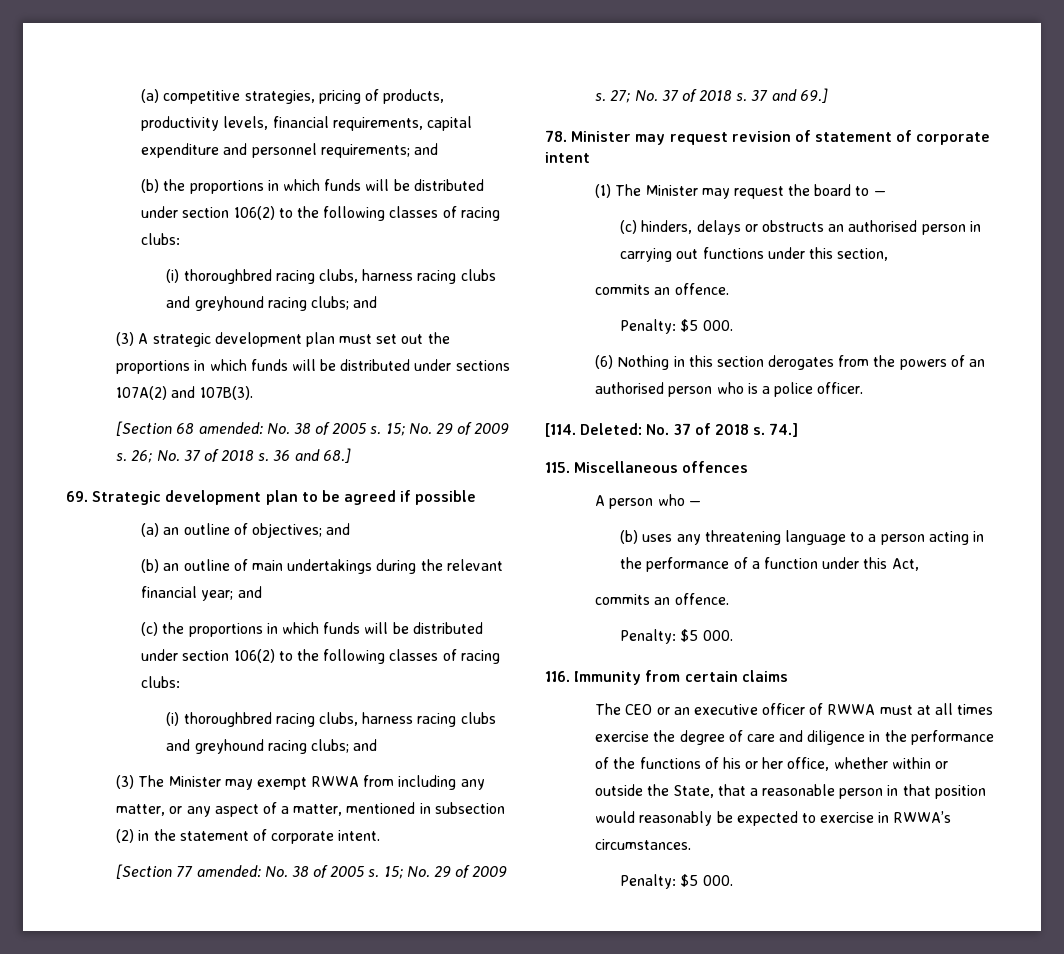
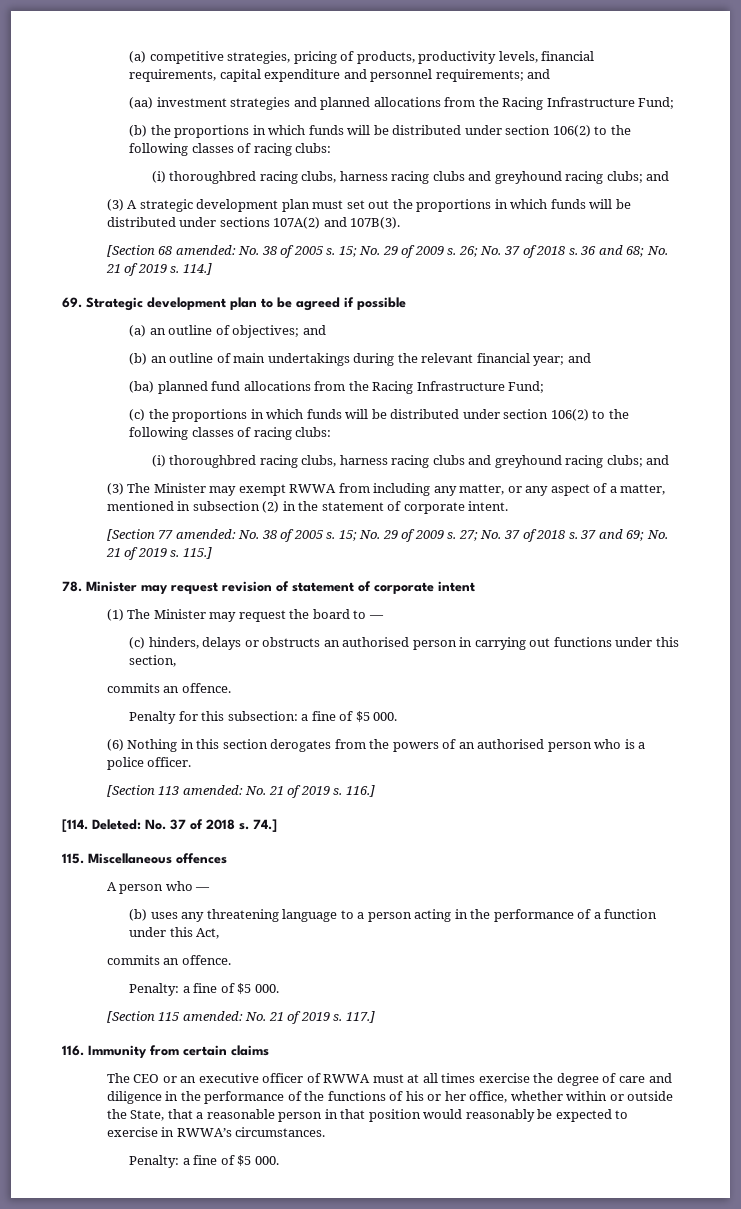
(439, 149) none -> [129,97,675,110] // (aa) investment strategies and planned allocations from the Racing Infrastructure Fund;
[322,448,351,463] 68.] -> [626,246,668,257] [105,263,212,276] 68; No. 21 of 2019 s. 114.]
(262, 592) none -> [129,381,545,394] // (ba) planned fund allocations from the Racing Infrastructure Fund;
[799,88,828,103] 69.] -> [626,530,668,541] [105,547,212,560] 69; No. 21 of 2019 s. 115.]
[620,319,677,334] Penalty: -> [129,711,354,724] Penalty for this subsection: a fine of
(864, 388) none -> [106,785,375,798] // [Section 113 amended: No. 21 of 2019 s. 116.]
[680,629,733,642] $5 000. -> [182,983,279,994] [106,1011,375,1024] a fine of $5 000. // [Section 115 amended: No. 21 of 2019 s. 117.]
(677, 881) none -> [182,1155,235,1165] a fine of

